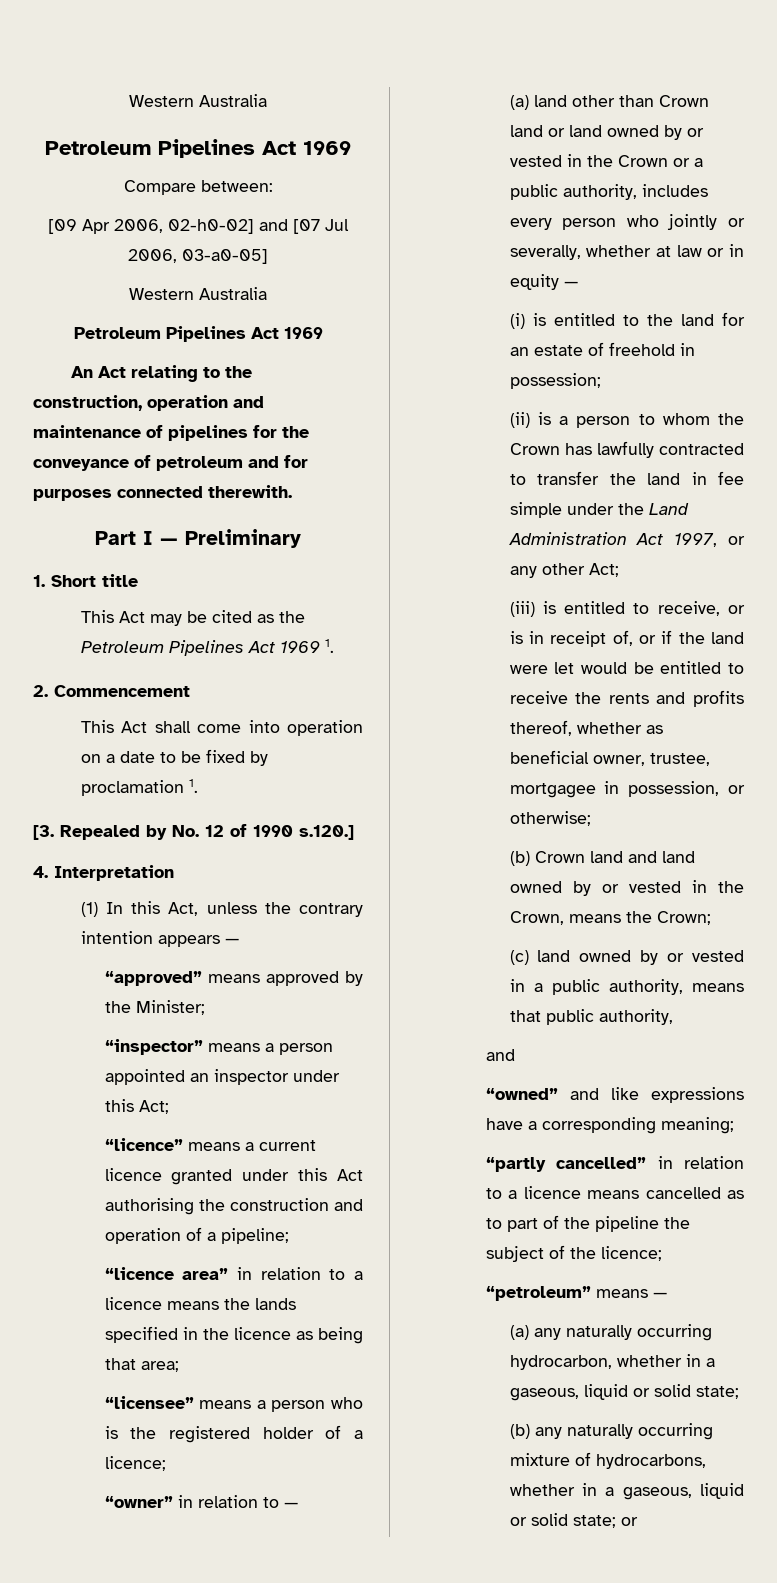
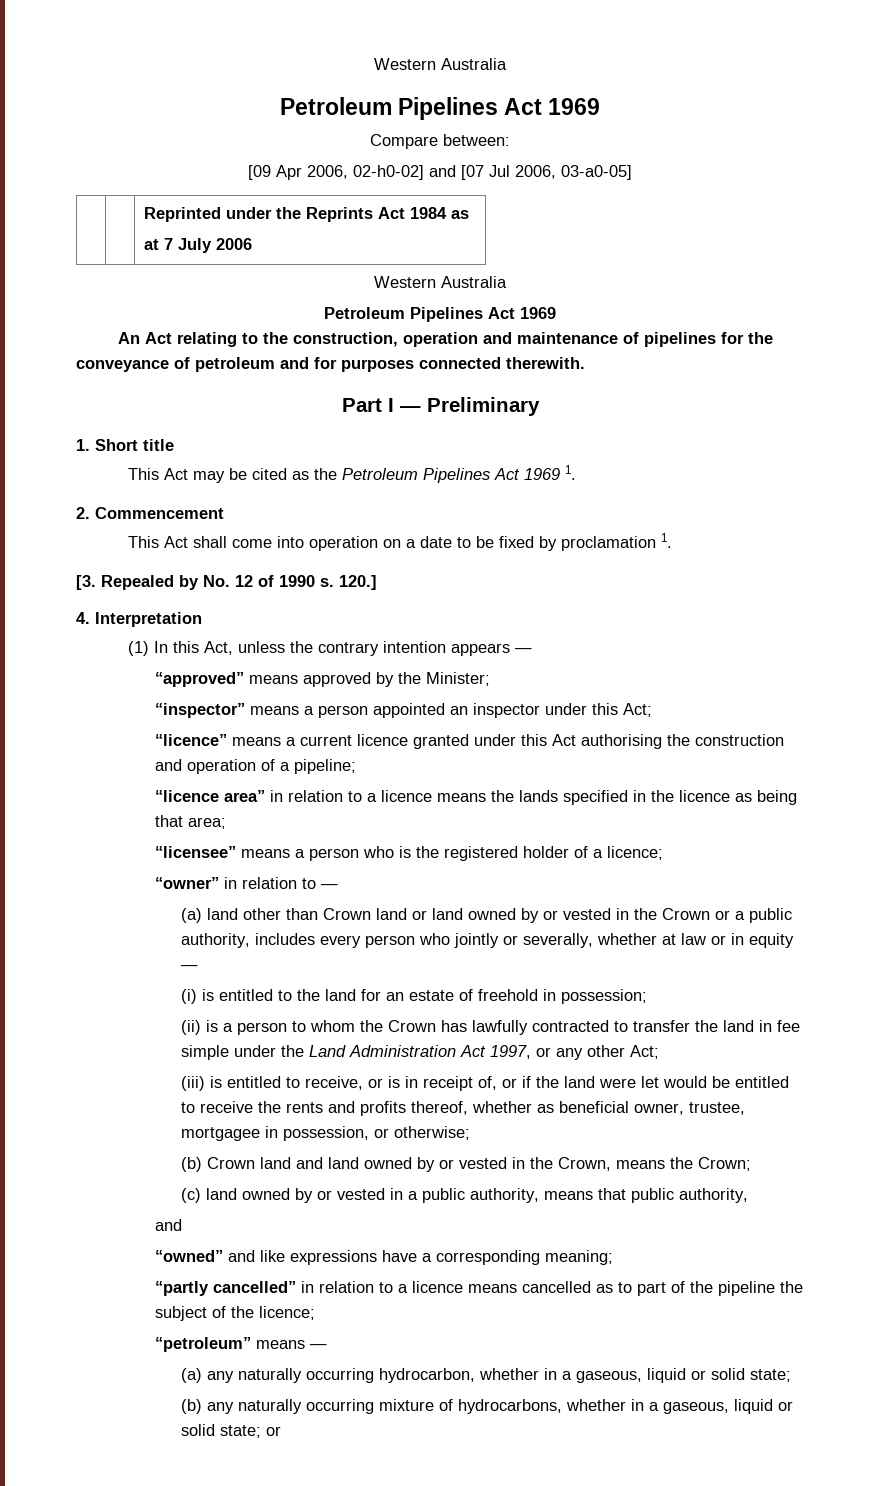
(268, 256) none -> [144,207,470,222] [144,238,253,253] // | | Reprinted under the Reprints Act 1984 as // at 7 July 2006
[299,825,354,840] s.120.] -> [320,575,377,590] s. 120.]

